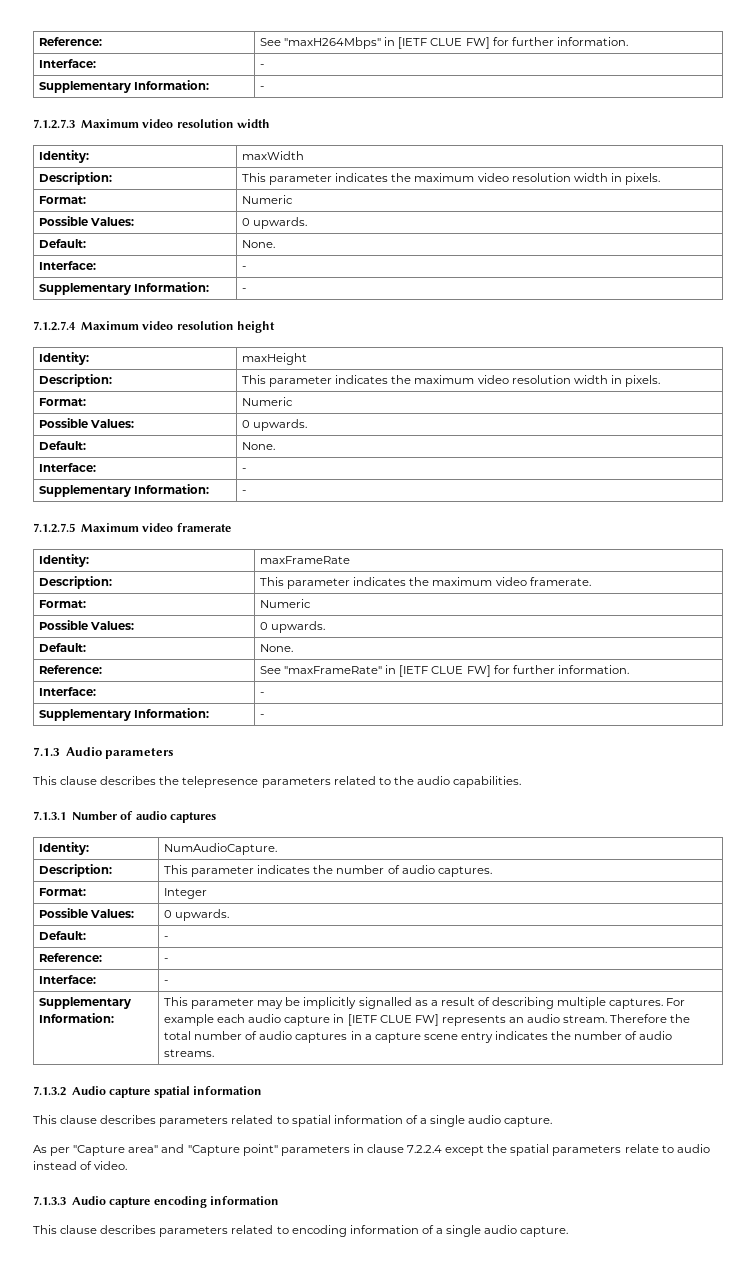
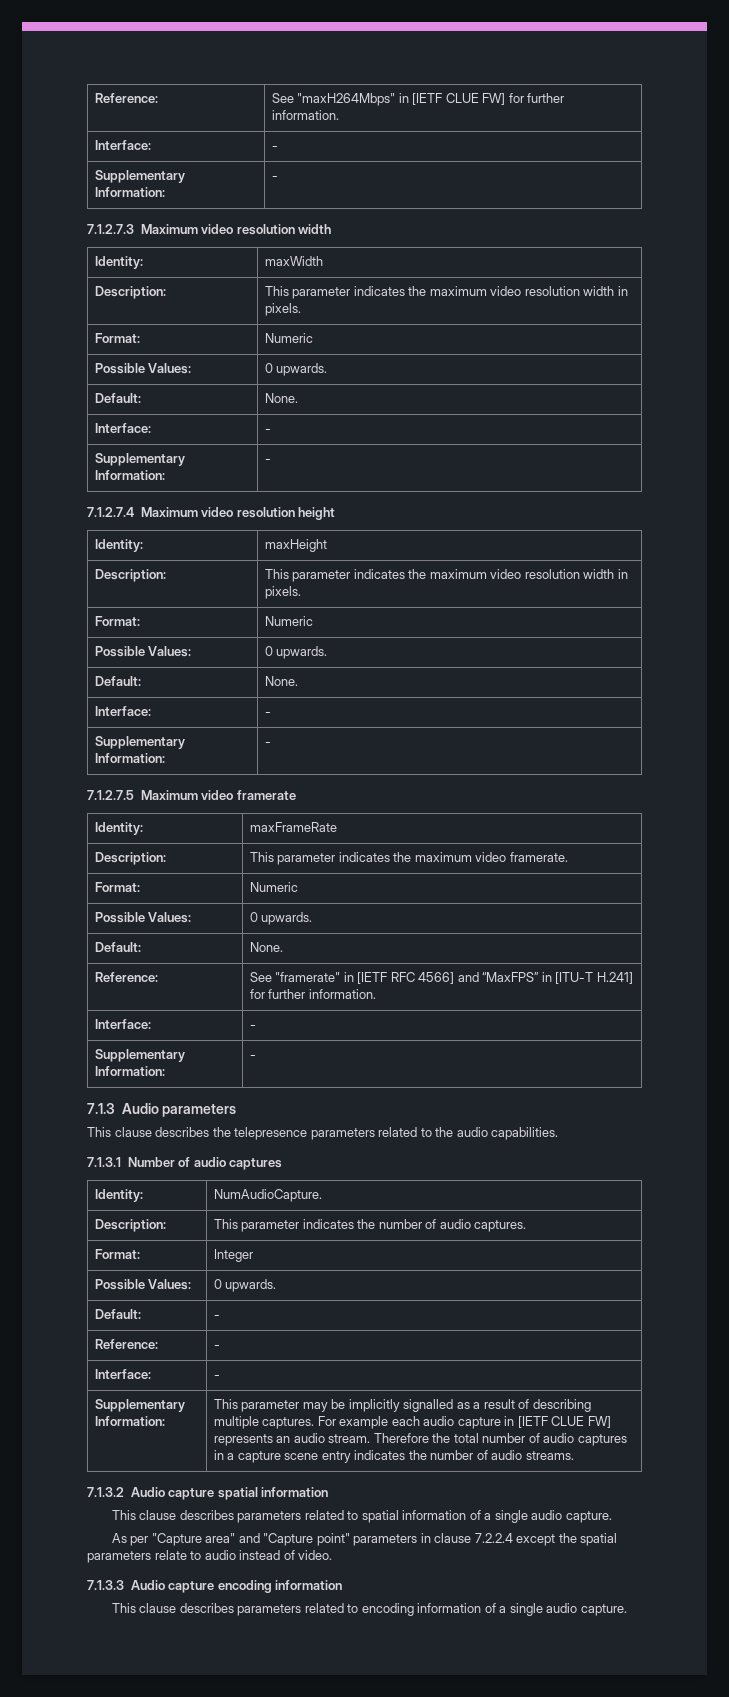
[284,665,491,677] "maxFrameRate" in [IETF CLUE FW] -> [275,972,633,984] "framerate" in [IETF RFC 4566] and “MaxFPS” in [ITU-T H.241]

